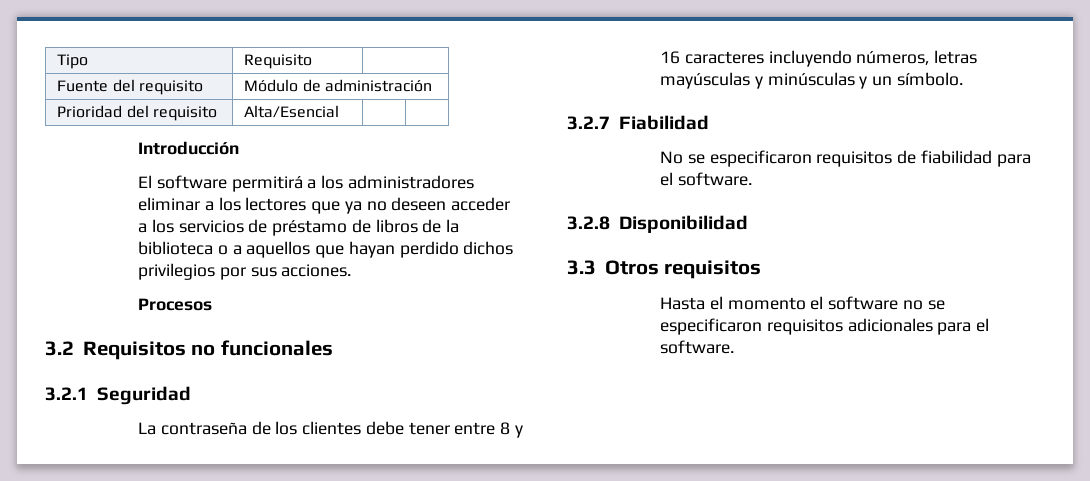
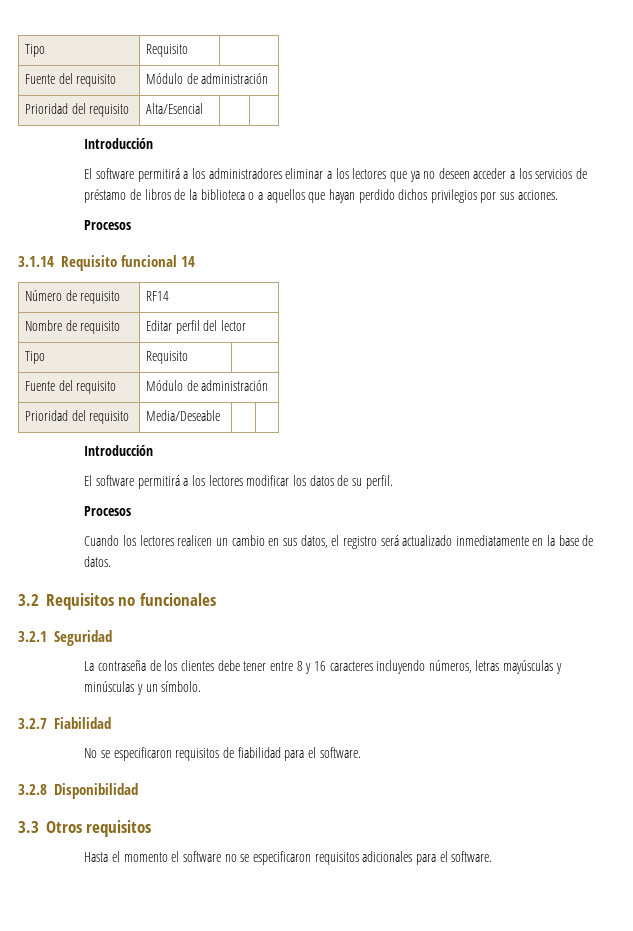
(213, 304) none -> [18,255,195,271] [24,290,121,304] [145,291,169,301] [24,320,121,334] [145,320,246,334] [24,351,45,364] [145,351,188,364] [24,380,117,394] [145,380,269,391] [24,410,130,424] [145,410,220,421] [84,445,154,456] [84,475,393,489] [84,506,132,516] [84,535,594,549] [84,556,112,567] // 3.1.14 Requisito funcional 14 // Número de requisito | RF14 // Nombre de requisito | Editar perfil del lector // Tipo | Requisito | // Fuente del requisito | Módulo de administración // Prioridad del requisito | Media/Deseable | | // Introducción // El software permitirá a los lectores modificar los datos de su perfil. // Procesos // Cuando los lectores realicen un cambio en sus datos, el registro será actualizado inmediatamente en la base de datos.

